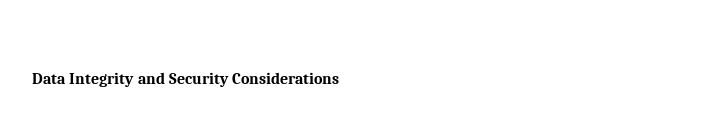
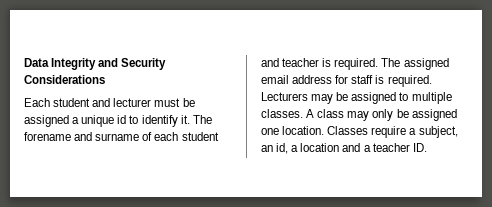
(340, 78) none -> [24,98,195,107] [24,115,212,127] [24,132,219,141] [261,58,449,70] [261,75,432,87] [261,92,452,104] [261,109,457,121] [261,126,458,138] [261,143,427,154] // Each student and lecturer must be assigned a unique id to identify it. The forename and surname of each student and teacher is required. The assigned email address for staff is required. Lecturers may be assigned to multiple classes. A class may only be assigned one location. Classes require a subject, an id, a location and a teacher ID.

